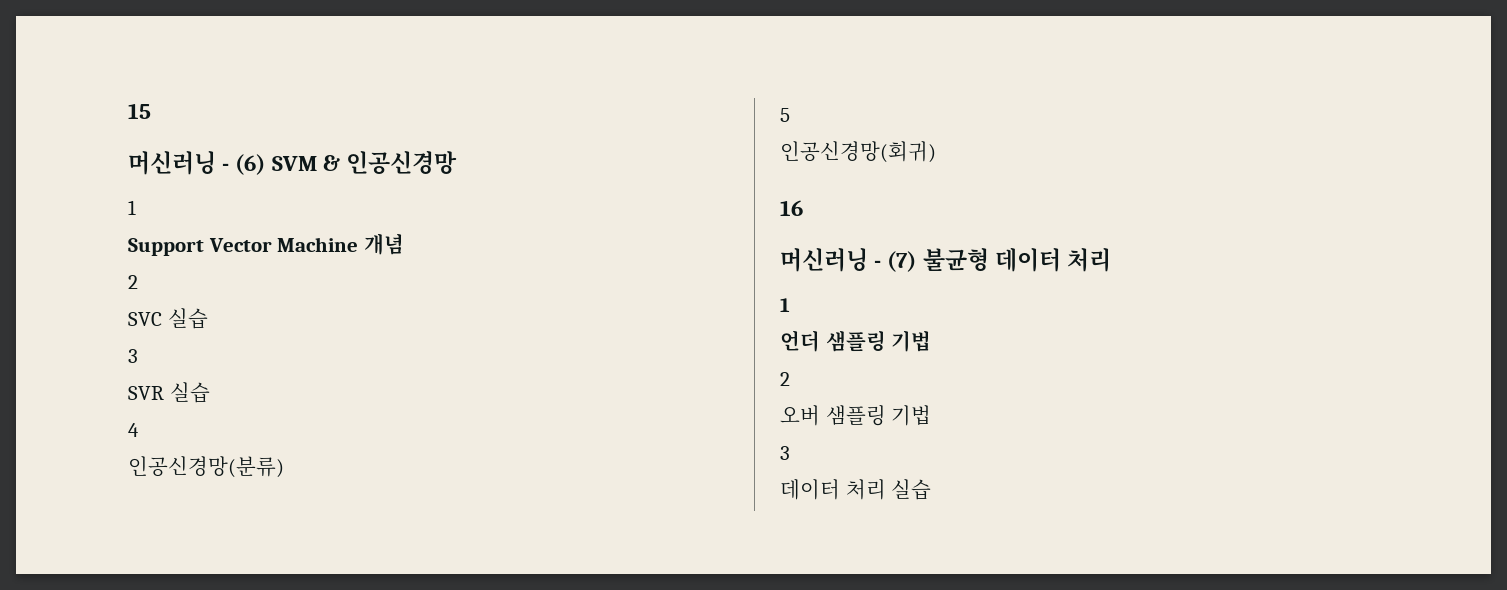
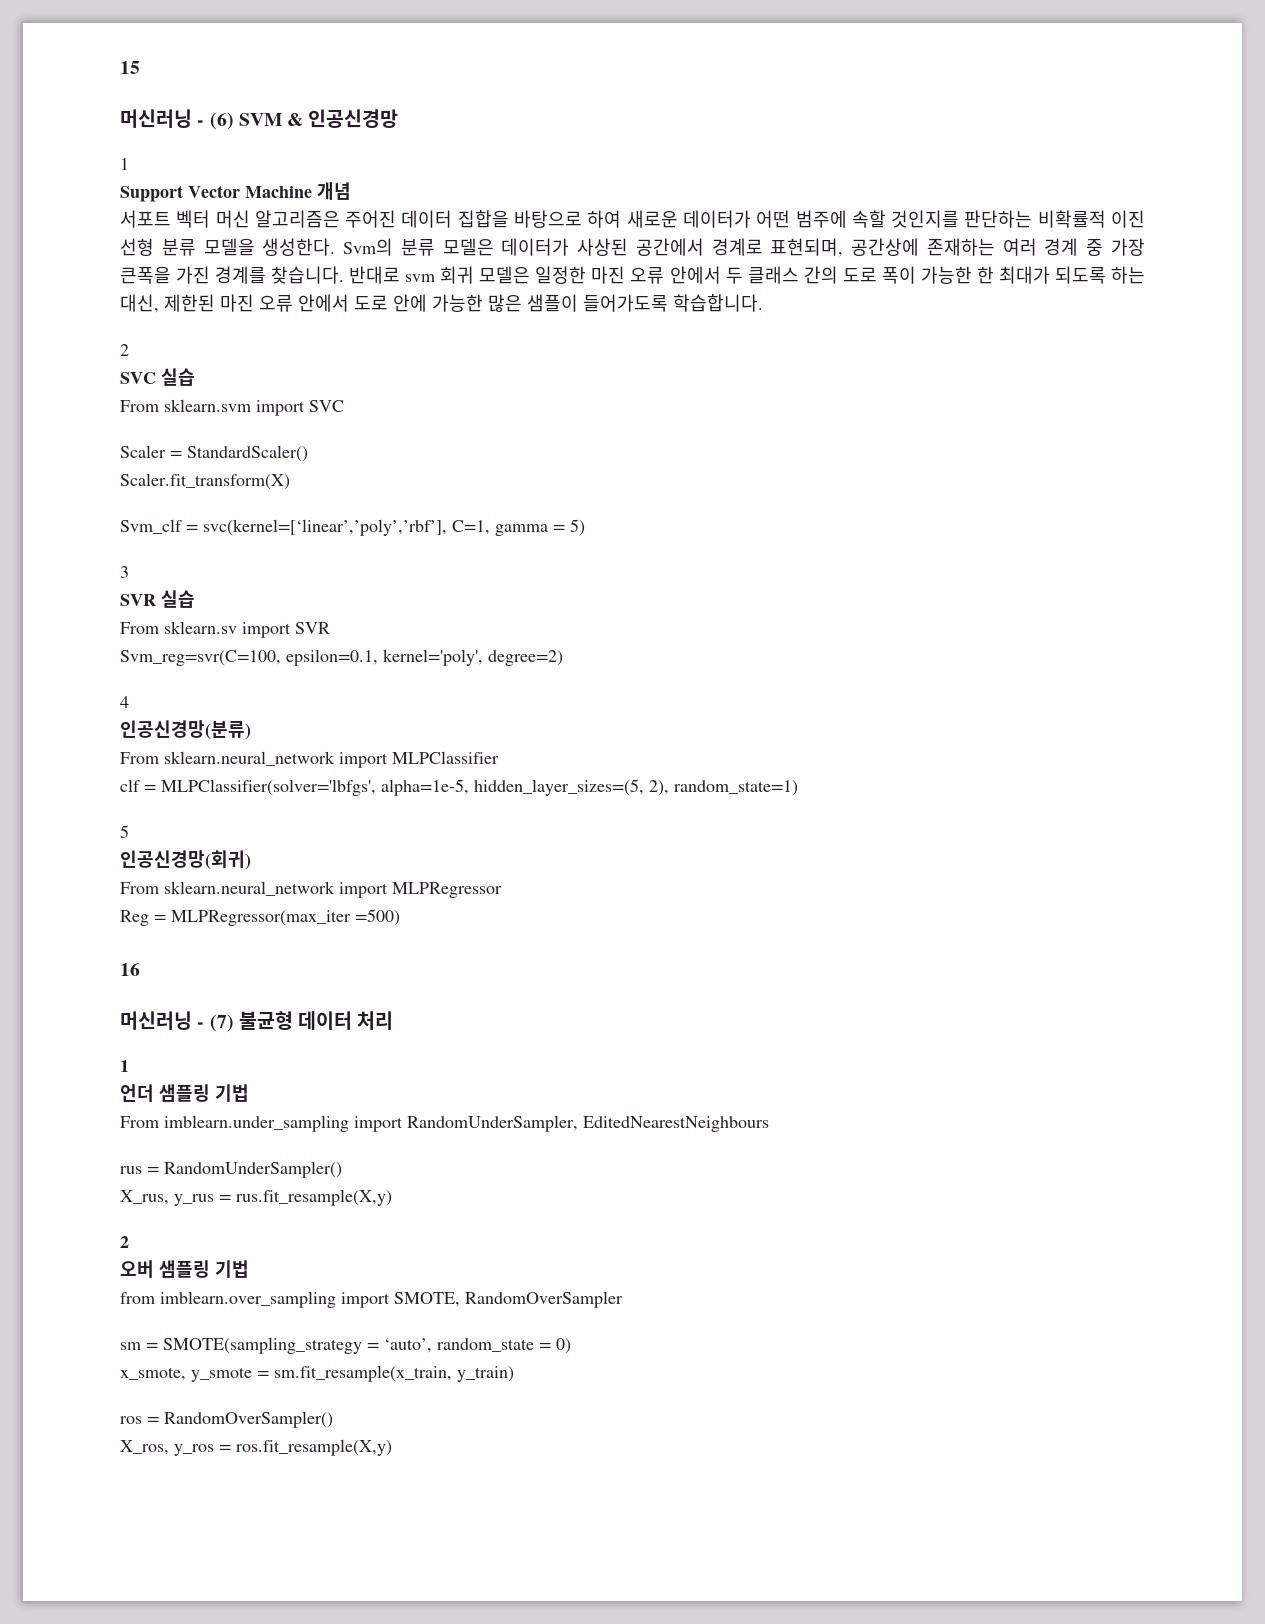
[128,275,138,289] [128,308,208,329] [128,349,138,363] [128,382,210,403] [128,423,139,437] [128,456,284,478] [780,108,790,122] [780,141,936,163] 2 // SVC 실습 // 3 // SVR 실습 // 4 // 인공신경망(분류) // 5 // 인공신경망(회귀) -> [120,210,1145,228] [120,238,1145,257] [120,266,1145,284] [120,294,763,313] [120,344,129,356] [120,368,195,386] [120,399,344,416] [120,445,308,462] [120,473,290,490] [120,519,585,536] [120,566,129,578] [120,590,195,608] [120,621,330,638] [120,649,563,666] [120,696,129,708] [120,720,251,740] [120,751,499,768] [120,779,798,796] [120,825,129,838] [120,850,251,870] [120,881,502,898] [120,909,400,926] 서포트 벡터 머신 알고리즘은 주어진 데이터 집합을 바탕으로 하여 새로운 데이터가 어떤 범주에 속할 것인지를 판단하는 비확률적 이진 선형 분류 모델을 생성한다. Svm의 분류 모델은 데이터가 사상된 공간에서 경계로 표현되며, 공간상에 존재하는 여러 경계 중 가장 큰폭을 가진 경계를 찾습니다. 반대로 svm 회귀 모델은 일정한 마진 오류 안에서 두 클래스 간의 도로 폭이 가능한 한 최대가 되도록 하는 대신, 제한된 마진 오류 안에서 도로 안에 가능한 많은 샘플이 들어가도록 학습합니다. // 2 // SVC 실습 // From sklearn.svm import SVC // Scaler = StandardScaler() // Scaler.fit_transform(X) // Svm_clf = svc(kernel=[‘linear’,’poly’,’rbf’], C=1, gamma = 5) // 3 // SVR 실습 // From sklearn.sv import SVR // Svm_reg=svr(C=100, epsilon=0.1, kernel='poly', degree=2) // 4 // 인공신경망(분류) // From sklearn.neural_network import MLPClassifier // clf = MLPClassifier(solver='lbfgs', alpha=1e-5, hidden_layer_sizes=(5, 2), random_state=1) // 5 // 인공신경망(회귀) // From sklearn.neural_network import MLPRegressor // Reg = MLPRegressor(max_iter =500)
[780,372,790,386] [780,405,932,426] [780,446,790,460] [780,479,932,500] 2 // 오버 샘플링 기법 // 3 // 데이터 처리 실습 -> [120,1115,769,1132] [120,1161,342,1178] [120,1189,392,1206] [120,1236,129,1248] [120,1260,249,1278] [120,1291,623,1308] [120,1337,571,1354] [120,1365,514,1382] [120,1411,333,1428] [120,1439,392,1456] From imblearn.under_sampling import RandomUnderSampler, EditedNearestNeighbours // rus = RandomUnderSampler() // X_rus, y_rus = rus.fit_resample(X,y) // 2 // 오버 샘플링 기법 // from imblearn.over_sampling import SMOTE, RandomOverSampler // sm = SMOTE(sampling_strategy = ‘auto’, random_state = 0) // x_smote, y_smote = sm.fit_resample(x_train, y_train) // ros = RandomOverSampler() // X_ros, y_ros = ros.fit_resample(X,y)

